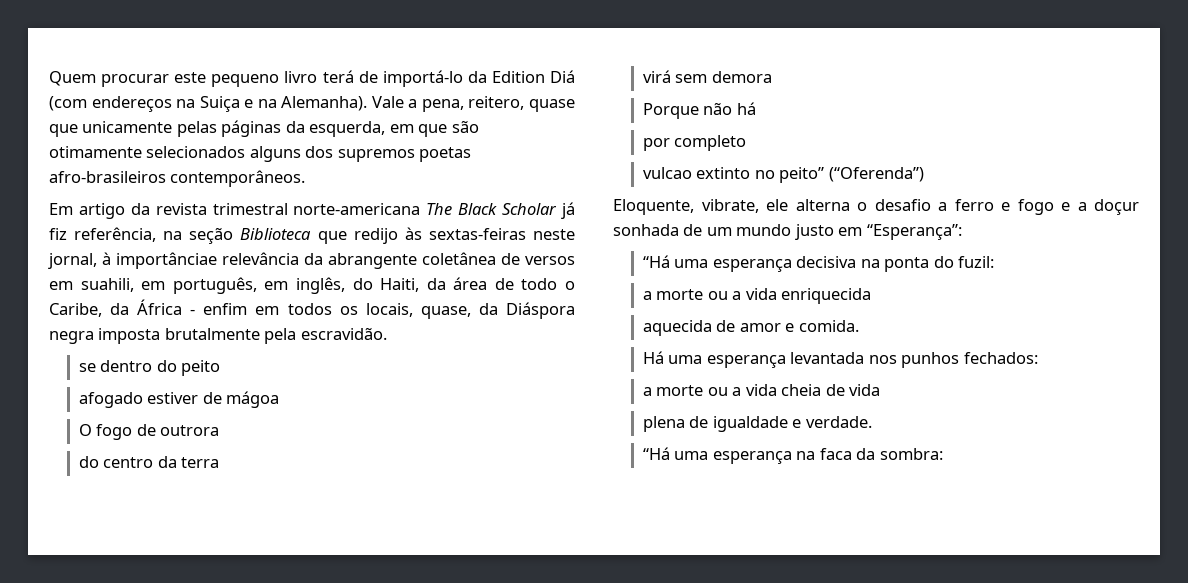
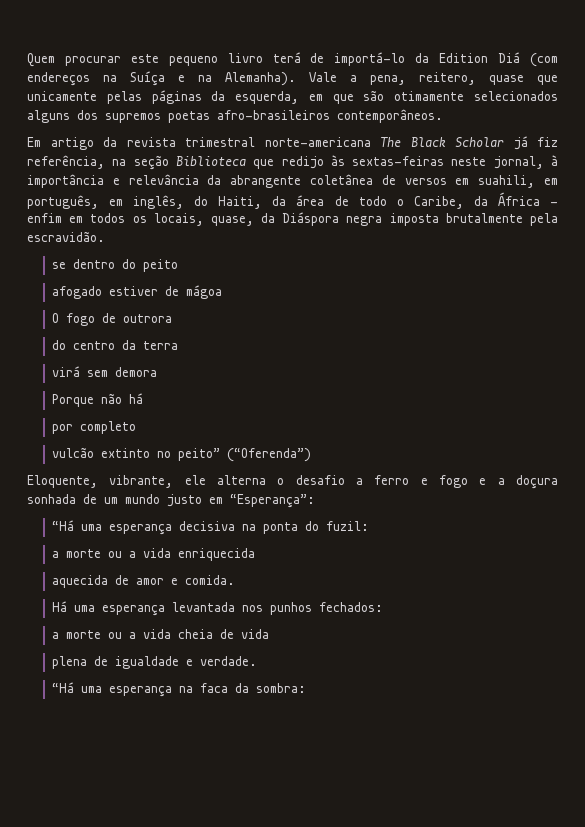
[199,96,240,112] Suiça -> [130,71,165,86] Suíça
[116,252,217,269] importânciae -> [27,174,120,188] importância e
[642,167,692,179] vulcao -> [52,447,95,458] vulcão
[701,199,759,213] vibrate, -> [109,475,174,488] vibrante,
[1094,199,1139,215] doçur -> [515,475,558,489] doçura

